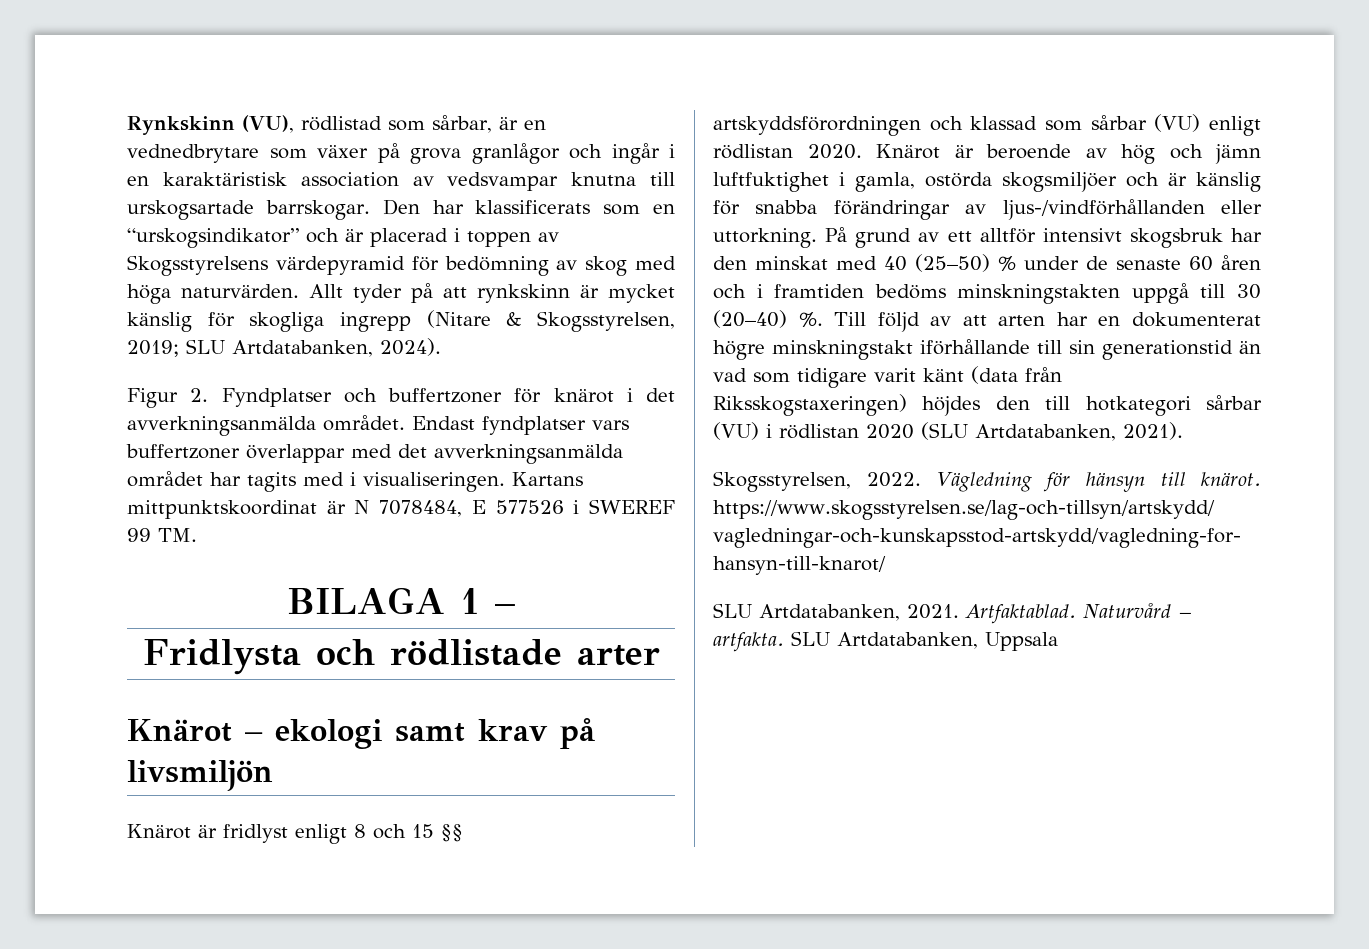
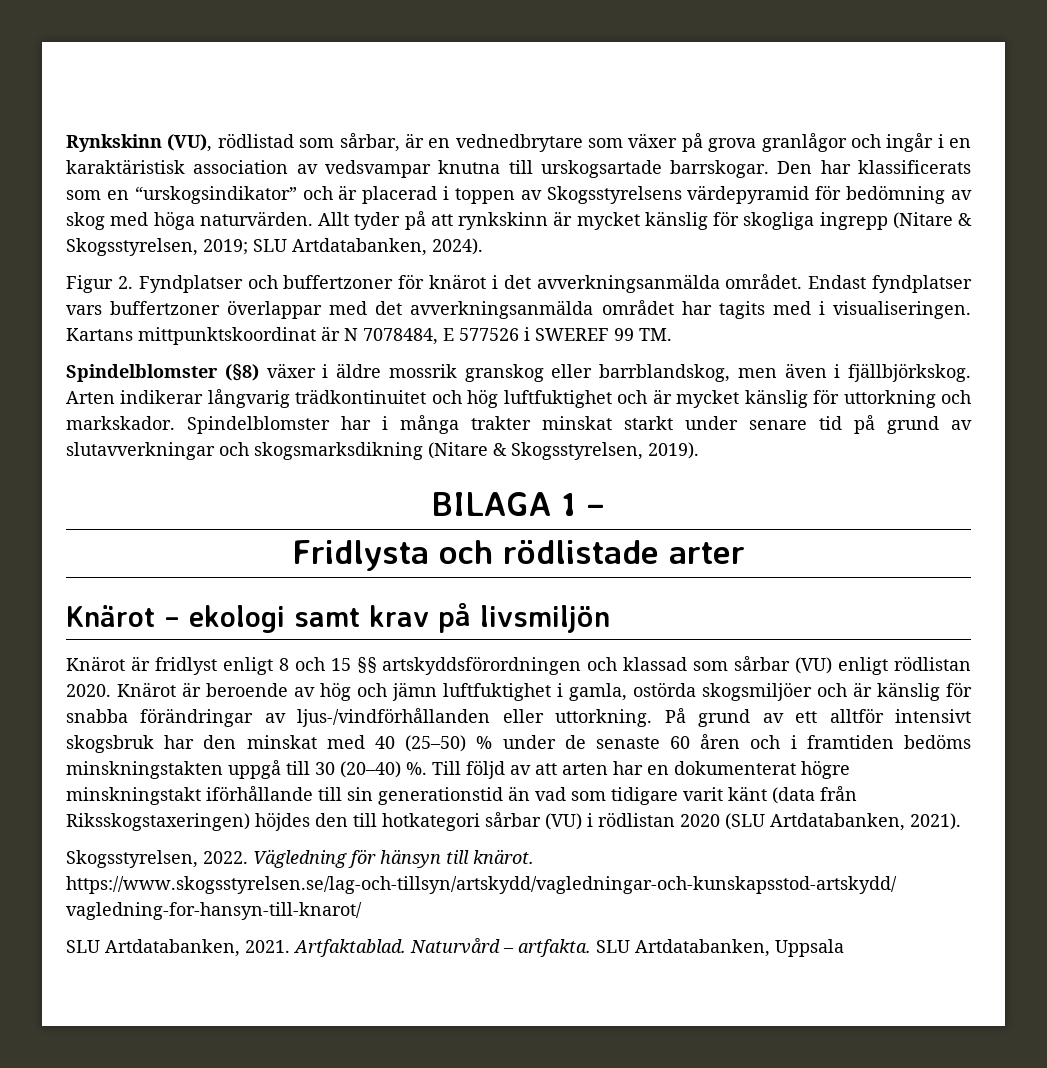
(197, 535) none -> [66,363,971,382] [66,389,971,408] [66,415,972,434] [66,442,699,460] // Spindelblomster (§8) växer i äldre mossrik granskog eller barrblandskog, men även i fjällbjörkskog. Arten indikerar långvarig trädkontinuitet och hög luftfuktighet och är mycket känslig för uttorkning och markskador. Spindelblomster har i många trakter minskat starkt under senare tid på grund av slutavverkningar och skogsmarksdikning (Nitare & Skogsstyrelsen, 2019).

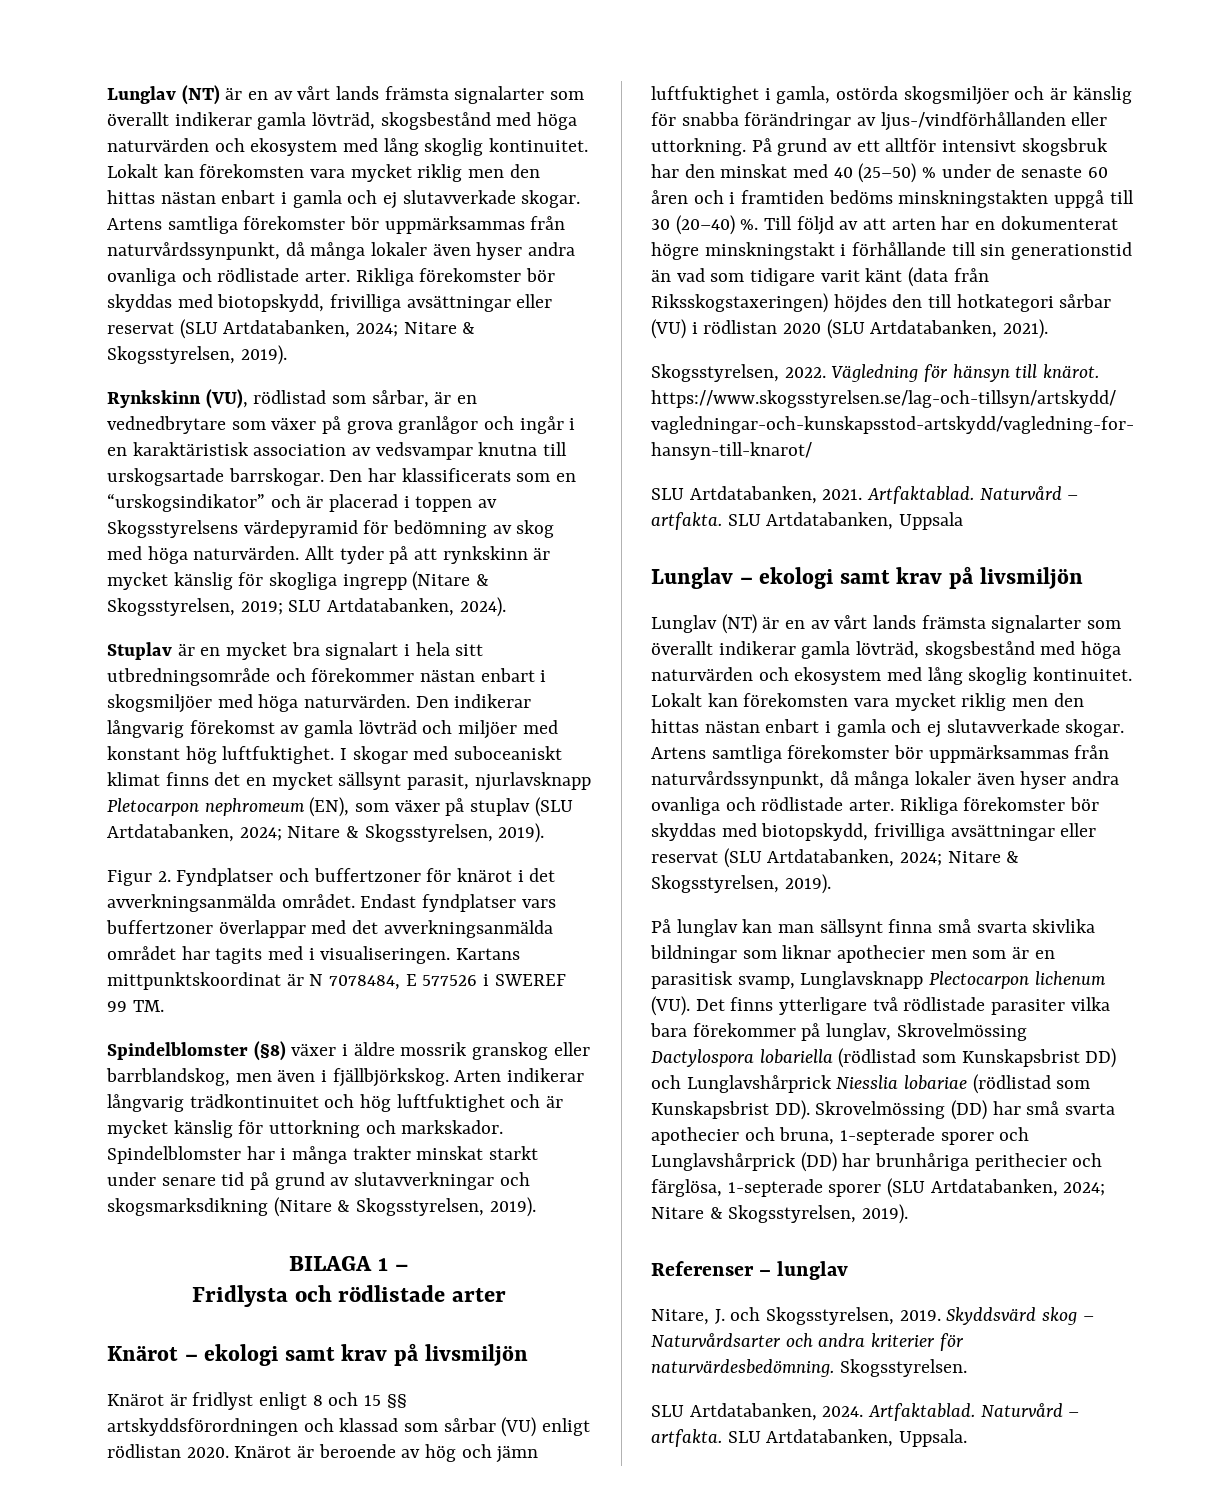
(66, 143) none -> [107,85,585,105] [107,112,578,130] [107,138,589,156] [107,164,540,182] [107,190,581,209] [107,216,566,234] [107,242,576,260] [107,268,556,286] [107,294,553,312] [107,319,476,339] [107,345,287,365] Lunglav (NT) är en av vårt lands främsta signalarter som överallt indikerar gamla lövträd, skogsbestånd med höga naturvärden och ekosystem med lång skoglig kontinuitet. Lokalt kan förekomsten vara mycket riklig men den hittas nästan enbart i gamla och ej slutavverkade skogar. Artens samtliga förekomster bör uppmärksammas från naturvårdssynpunkt, då många lokaler även hyser andra ovanliga och rödlistade arter. Rikliga förekomster bör skyddas med biotopskydd, frivilliga avsättningar eller reservat (SLU Artdatabanken, 2024; Nitare & Skogsstyrelsen, 2019). //
(483, 246) none -> [107,642,484,660] [107,668,547,686] [107,694,532,713] [107,720,558,739] [107,746,563,764] [107,772,591,791] [107,797,573,817] [107,823,545,843] // Stuplav är en mycket bra signalart i hela sitt utbredningsområde och förekommer nästan enbart i skogsmiljöer med höga naturvärden. Den indikerar långvarig förekomst av gamla lövträd och miljöer med konstant hög luftfuktighet. I skogar med suboceaniskt klimat finns det en mycket sällsynt parasit, njurlavsknapp Pletocarpon nephromeum (EN), som växer på stuplav (SLU Artdatabanken, 2024; Nitare & Skogsstyrelsen, 2019).
[206,786,313,801] iförhållande -> [840,242,947,256] i förhållande
(844, 948) none -> [651,566,1083,589] [651,614,1122,634] [651,641,1122,659] [651,667,1133,685] [651,693,1084,711] [651,719,1125,738] [651,745,1110,763] [651,771,1120,789] [651,797,1100,815] [651,823,1097,841] [651,848,1020,868] [651,874,831,894] [651,919,1096,937] [650,945,1055,963] [651,971,1106,989] [651,996,1110,1016] [650,1023,1027,1041] [651,1048,1117,1068] [651,1074,1091,1094] [651,1100,1116,1120] [651,1127,1030,1145] [651,1152,1103,1172] [651,1178,1106,1198] [651,1204,909,1224] [651,1261,849,1280] [651,1307,1094,1325] [651,1333,964,1351] [651,1359,967,1377] [651,1403,1080,1421] [651,1429,968,1447] // Lunglav – ekologi samt krav på livsmiljön // Lunglav (NT) är en av vårt lands främsta signalarter som överallt indikerar gamla lövträd, skogsbestånd med höga naturvärden och ekosystem med lång skoglig kontinuitet. Lokalt kan förekomsten vara mycket riklig men den hittas nästan enbart i gamla och ej slutavverkade skogar. Artens samtliga förekomster bör uppmärksammas från naturvårdssynpunkt, då många lokaler även hyser andra ovanliga och rödlistade arter. Rikliga förekomster bör skyddas med biotopskydd, frivilliga avsättningar eller reservat (SLU Artdatabanken, 2024; Nitare & Skogsstyrelsen, 2019). // På lunglav kan man sällsynt finna små svarta skivlika bildningar som liknar apothecier men som är en parasitisk svamp, Lunglavsknapp Plectocarpon lichenum (VU). Det finns ytterligare två rödlistade parasiter vilka bara förekommer på lunglav, Skrovelmössing Dactylospora lobariella (rödlistad som Kunskapsbrist DD) och Lunglavshårprick Niesslia lobariae (rödlistad som Kunskapsbrist DD). Skrovelmössing (DD) har små svarta apothecier och bruna, 1-septerade sporer och Lunglavshårprick (DD) har brunhåriga perithecier och färglösa, 1-septerade sporer (SLU Artdatabanken, 2024; Nitare & Skogsstyrelsen, 2019). // Referenser – lunglav // Nitare, J. och Skogsstyrelsen, 2019. Skyddsvärd skog – Naturvårdsarter och andra kriterier för naturvärdesbedömning. Skogsstyrelsen. // SLU Artdatabanken, 2024. Artfaktablad. Naturvård – artfakta. SLU Artdatabanken, Uppsala.

